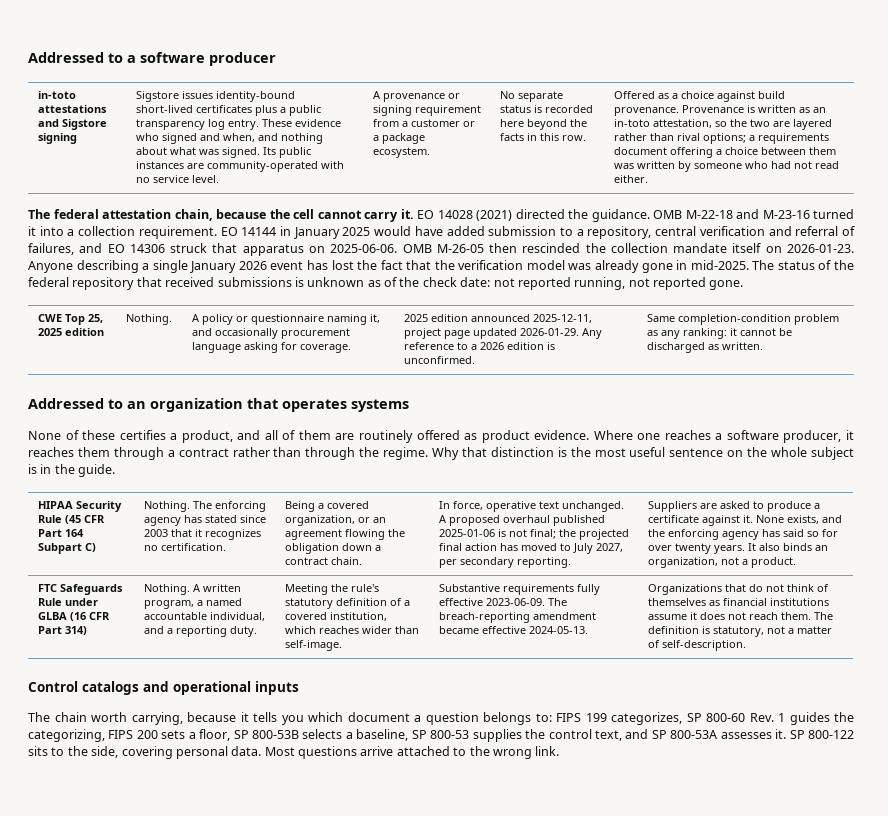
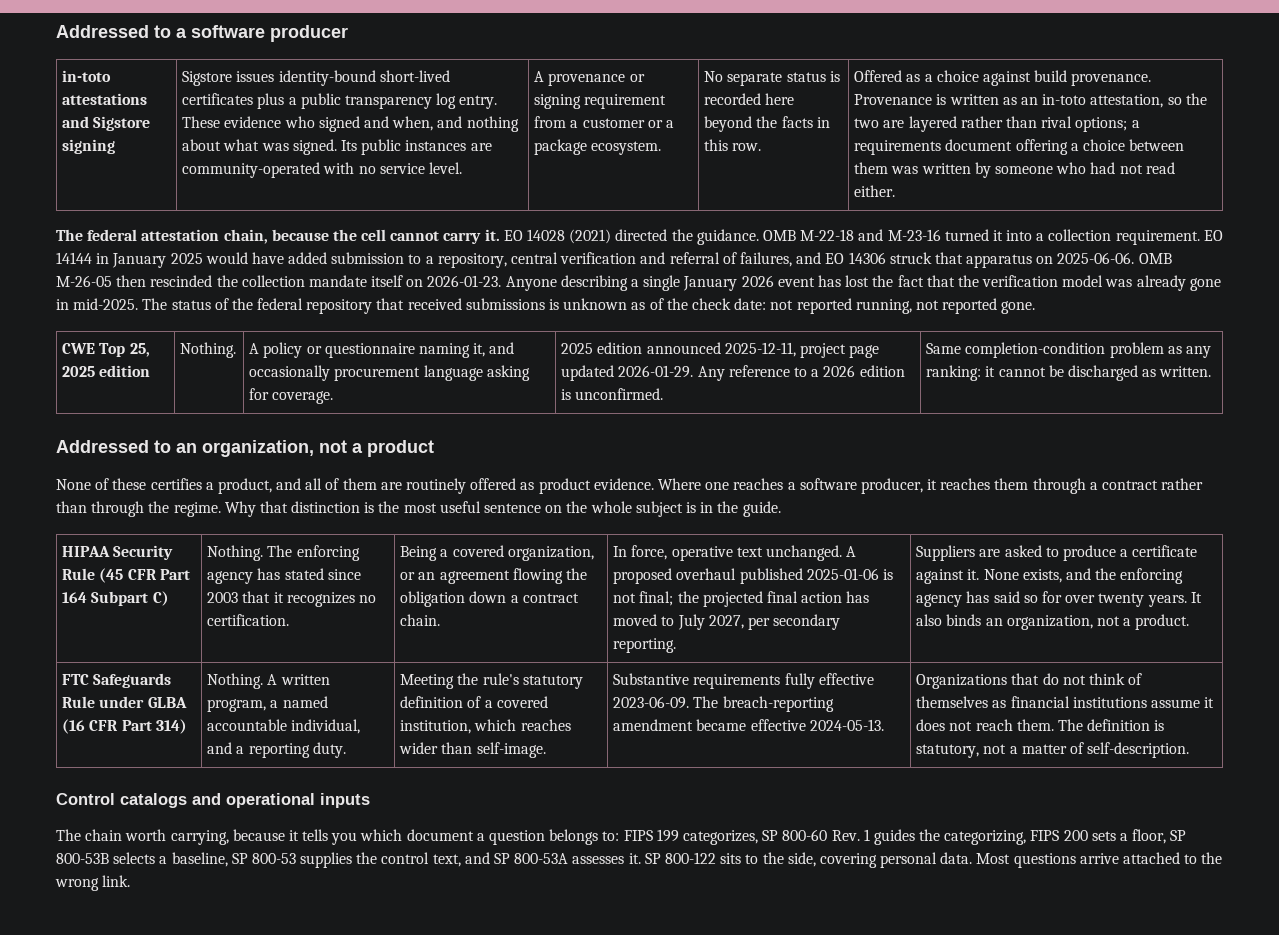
[150,398,409,412] organization that operates systems -> [202,440,434,457] organization, not a product

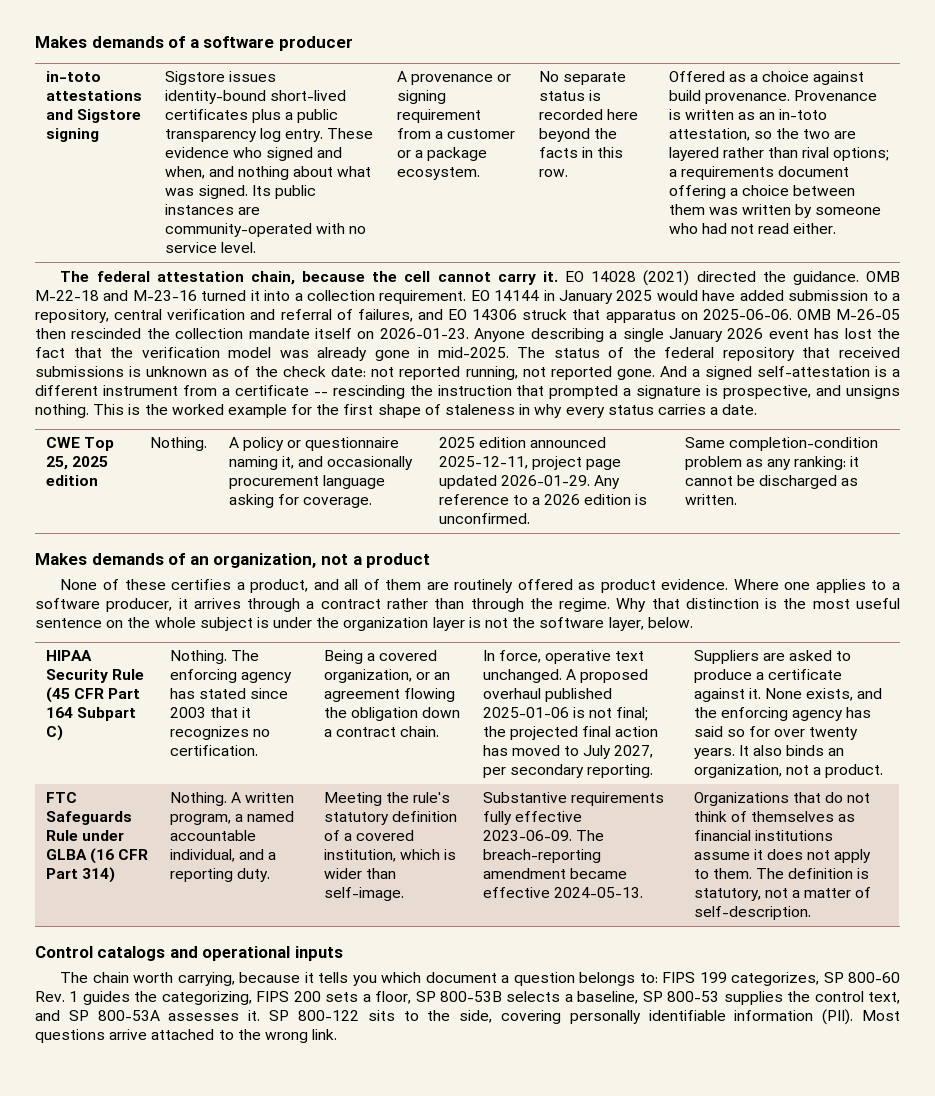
[56,25,171,38] Addressed to -> [35,36,186,48] Makes demands of
(1036, 307) none -> [659,366,901,380] [35,385,900,399] [35,404,758,418] And a signed self-attestation is a different instrument from a certificate -- rescinding the instruction that prompted a signature is prospective, and unsigns nothing. This is the worked example for the first shape of staleness in why every status carries a date.
[56,440,171,453] Addressed to -> [35,553,186,565] Makes demands of
[733,478,784,490] reaches -> [815,579,887,593] applies to
[940,478,1029,490] reaches them -> [193,598,241,609] arrives
[700,501,781,517] in the guide. -> [273,617,693,631] under the organization layer is not the software layer, below.
[520,719,571,731] reaches -> [443,849,456,860] is
[975,719,1013,731] reach -> [834,849,872,863] [693,869,709,879] apply to
[880,852,973,868] personal data. -> [569,1009,854,1025] personally identifiable information (PII).

